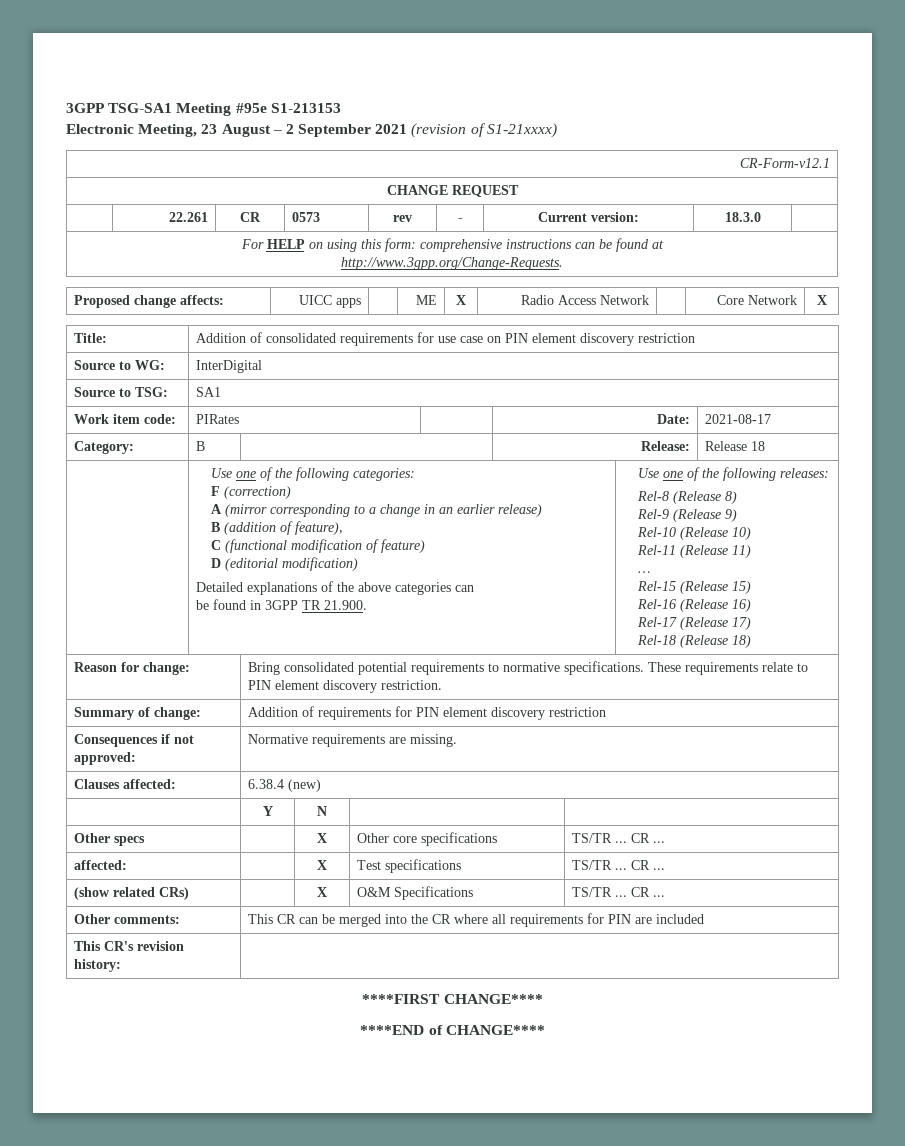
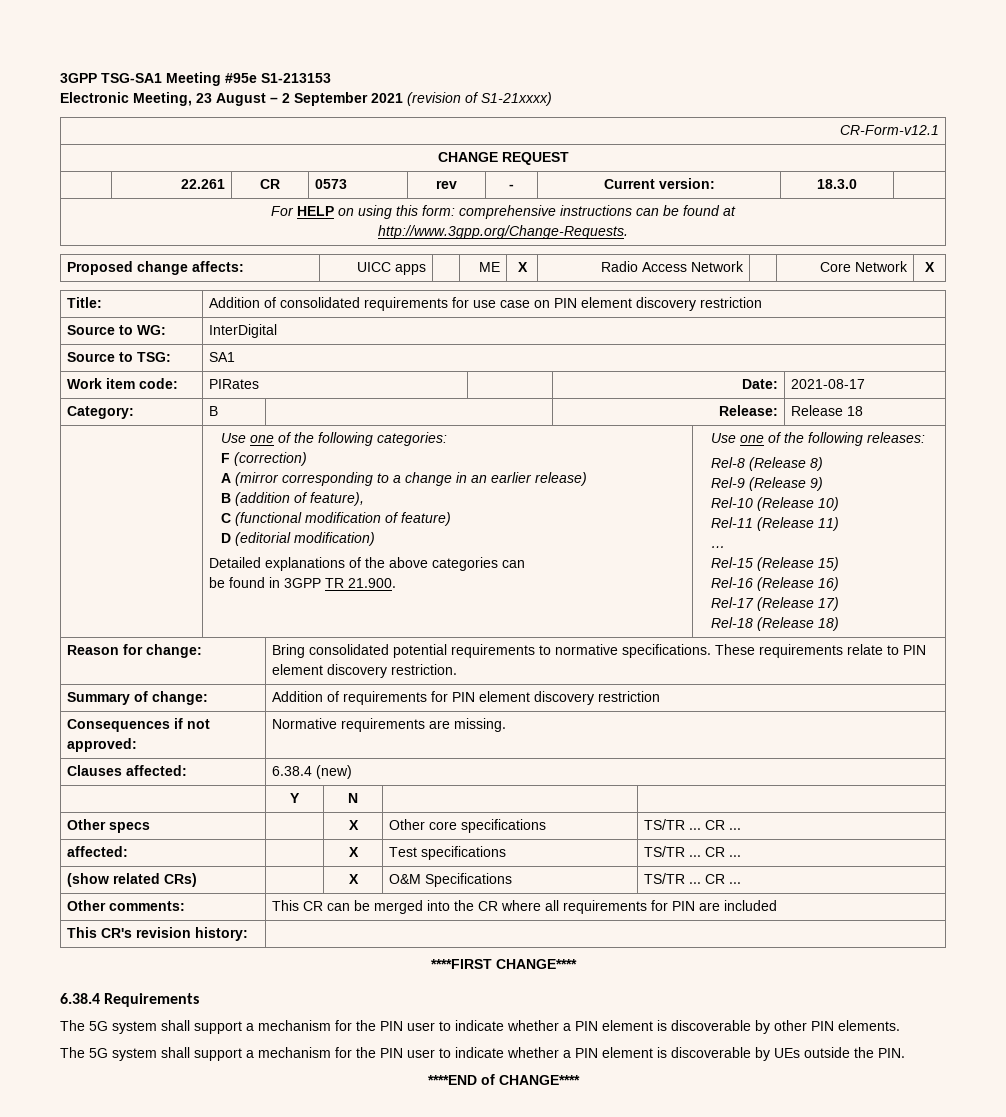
(543, 999) none -> [60,993,200,1007] [60,1020,900,1034] [60,1047,905,1061] // 6.38.4 Requirements // The 5G system shall support a mechanism for the PIN user to indicate whether a PIN element is discoverable by other PIN elements. // The 5G system shall support a mechanism for the PIN user to indicate whether a PIN element is discoverable by UEs outside the PIN.

